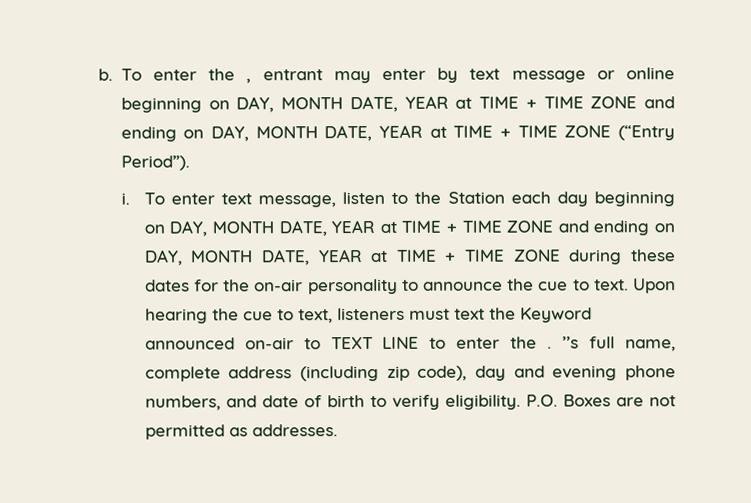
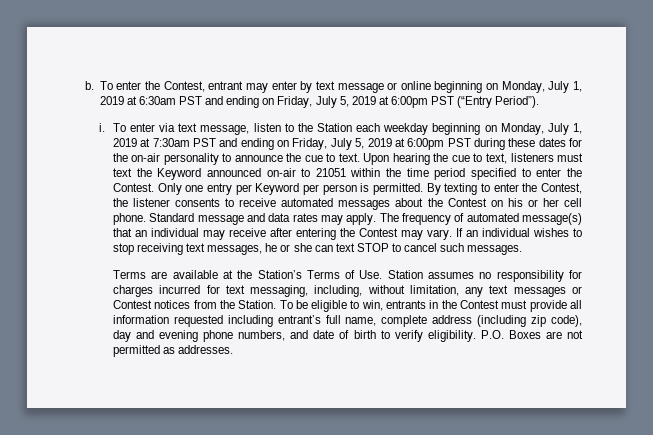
[246,78,252,84] , -> [163,81,205,92] Contest,
[236,95,676,113] [120,124,612,142] DAY, MONTH DATE, YEAR at TIME + TIME ZONE and ending on DAY, MONTH DATE, YEAR at TIME + TIME ZONE -> [501,81,582,93] [99,96,455,108] Monday, July 1, 2019 at 6:30am PST and ending on Friday, July 5, 2019 at 6:00pm PST
(215, 199) none -> [159,123,176,132] via
[556,191,676,207] [143,219,675,237] [143,249,561,266] day beginning on DAY, MONTH DATE, YEAR at TIME + TIME ZONE and ending on DAY, MONTH DATE, YEAR at TIME + TIME ZONE -> [383,123,582,135] [112,138,471,150] weekday beginning on Monday, July 1, 2019 at 7:30am PST and ending on Friday, July 5, 2019 at 6:00pm PST
[330,336,580,350] TEXT LINE to enter the . ’’s -> [315,168,582,180] [112,183,582,195] [112,198,583,210] [112,213,582,225] [112,228,582,240] [112,243,523,255] [112,270,582,282] [112,285,582,297] [112,300,583,312] [112,315,321,327] 21051 within the time period specified to enter the Contest. Only one entry per Keyword per person is permitted. By texting to enter the Contest, the listener consents to receive automated messages about the Contest on his or her cell phone. Standard message and data rates may apply. The frequency of automated message(s) that an individual may receive after entering the Contest may vary. If an individual wishes to stop receiving text messages, he or she can text STOP to cancel such messages. // Terms are available at the Station’s Terms of Use. Station assumes no responsibility for charges incurred for text messaging, including, without limitation, any text messages or Contest notices from the Station. To be eligible to win, entrants in the Contest must provide all information requested including entrant’s

